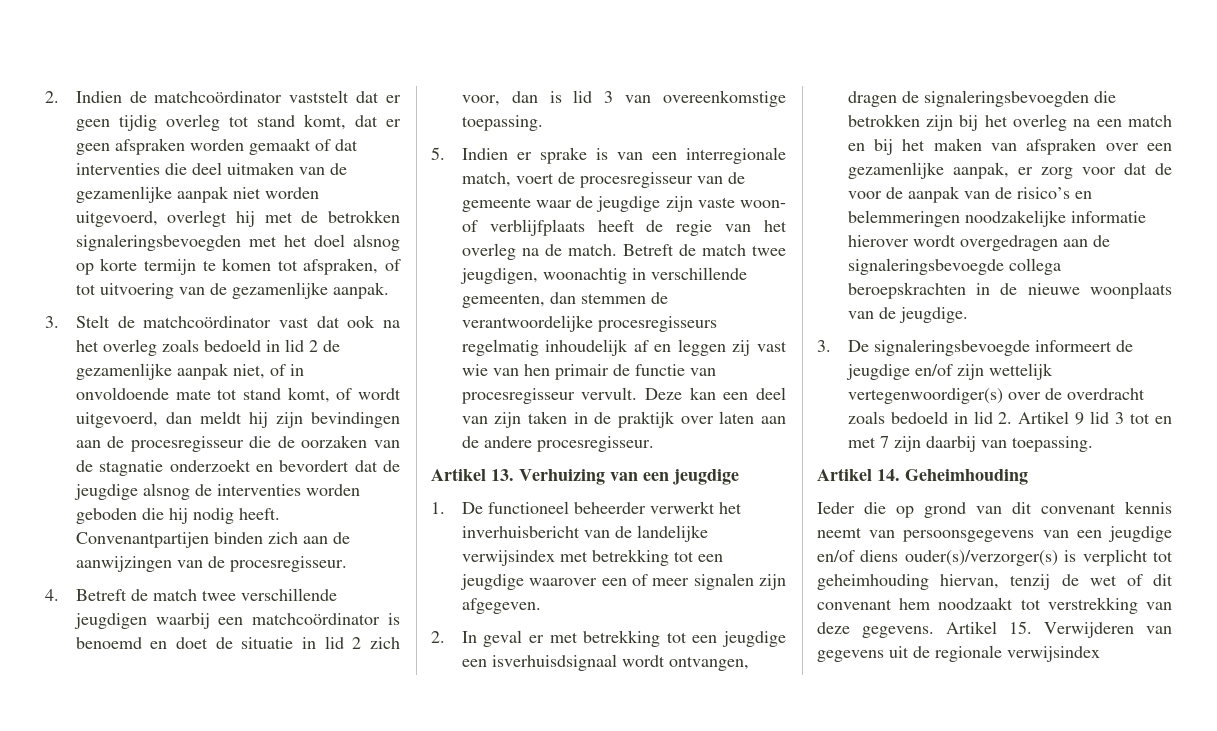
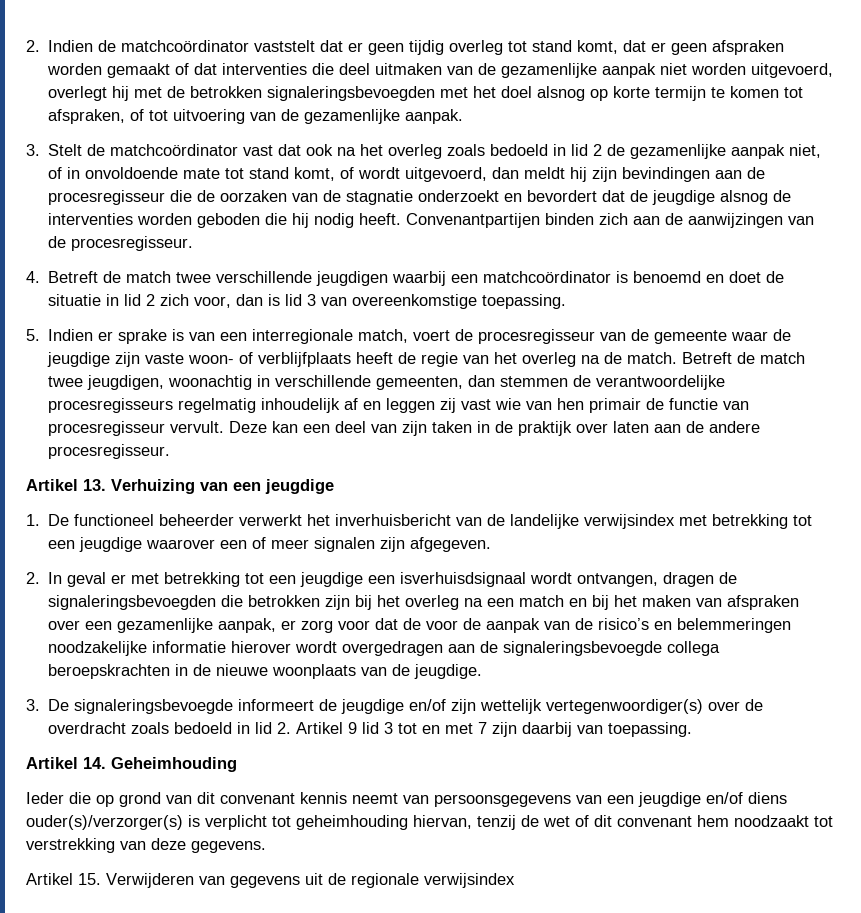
(934, 632) none -> (266, 847) //

